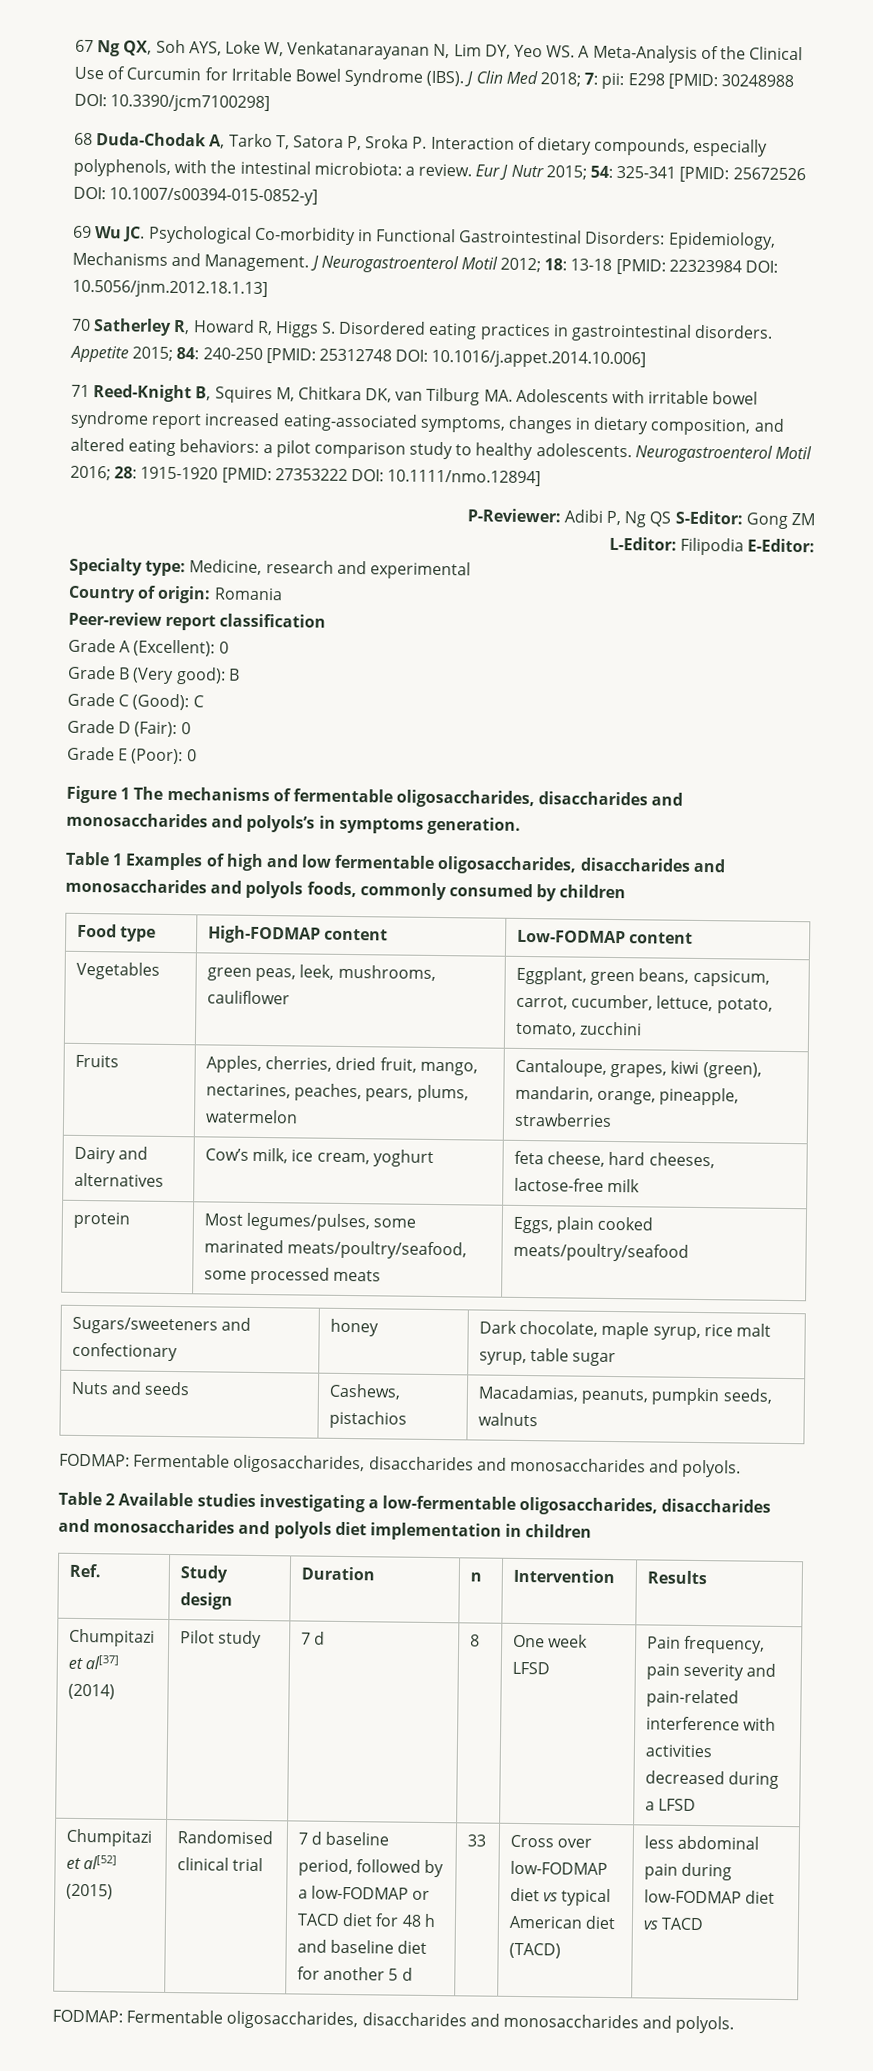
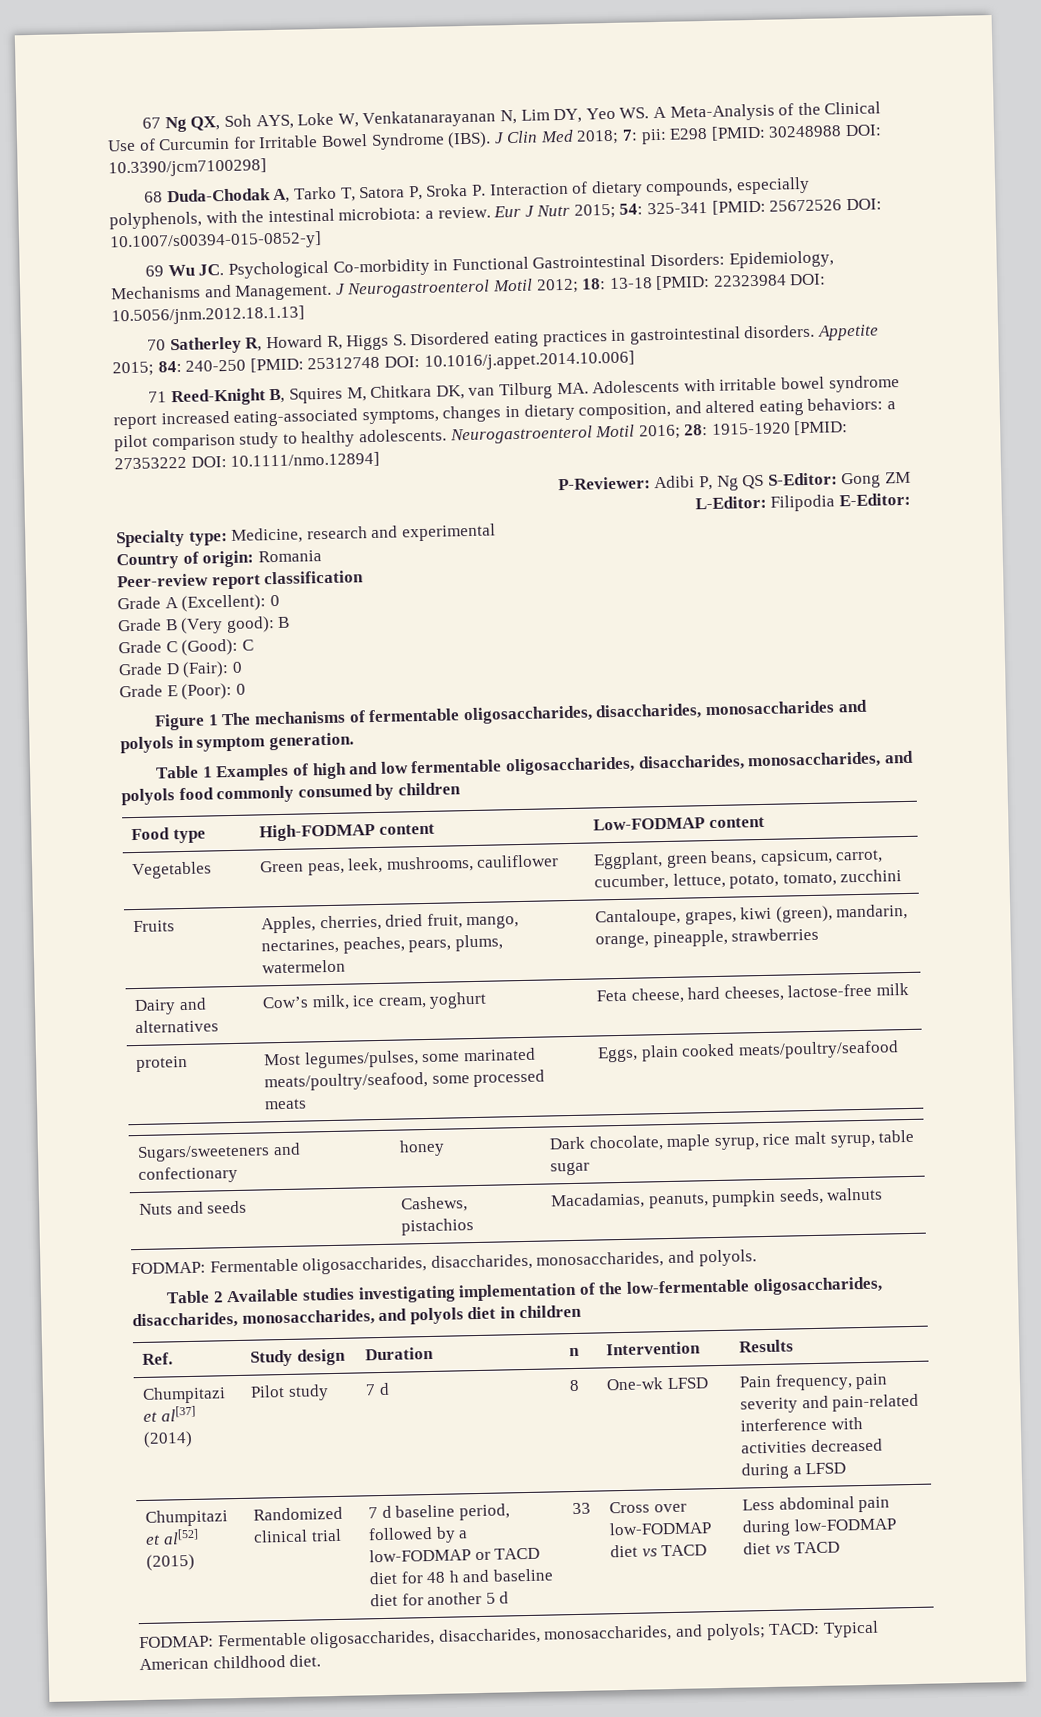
[538,791,684,806] [66,812,424,834] disaccharides and monosaccharides and polyols’s in symptoms -> [595,699,868,721] [120,735,266,754] disaccharides, monosaccharides and polyols in symptom
[579,857,726,873] [65,878,357,899] disaccharides and monosaccharides and polyols foods, -> [637,750,914,772] [121,787,214,806] disaccharides, monosaccharides, and polyols food
[207,967,253,981] green -> [260,860,305,873] Green
[514,1150,545,1165] feta -> [596,989,628,1002] Feta
[368,1456,646,1473] disaccharides and monosaccharides -> [430,1251,665,1271] disaccharides, monosaccharides,
[367,1495,772,1516] [58,1518,236,1534] a low-fermentable oligosaccharides, disaccharides and monosaccharides -> [458,1276,883,1302] [132,1309,375,1330] implementation of the low-fermentable oligosaccharides, disaccharides, monosaccharides,
[369,1522,502,1541] implementation -> (497, 1313) none
[513,1634,589,1648] One week -> [606,1377,665,1391] One-wk
[177,1830,274,1845] Randomised -> [253,1506,344,1521] Randomized
[561,1888,612,1907] [509,1915,617,1930] [509,1942,562,1959] [644,1835,675,1849] typical American diet (TACD) | less -> [661,1544,708,1557] [742,1498,776,1511] TACD | Less
[361,2012,735,2034] disaccharides and monosaccharides and polyols. -> [438,1620,879,1645] [139,1654,322,1671] disaccharides, monosaccharides, and polyols; TACD: Typical American childhood diet.

